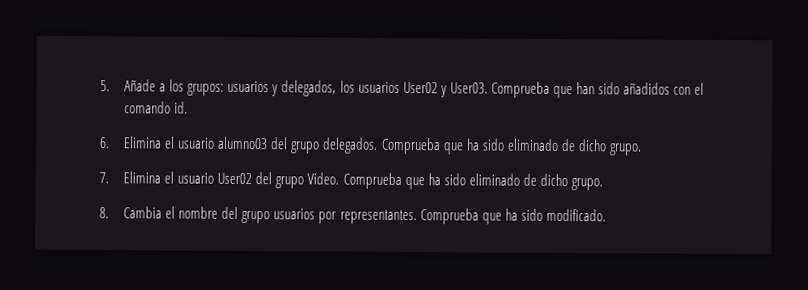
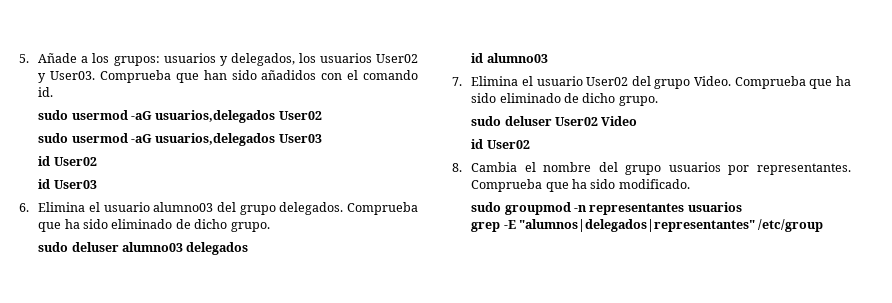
(189, 107) none -> [38,110,322,123] [38,133,322,146] [38,156,97,166] [38,179,97,189] // sudo usermod -aG usuarios,delegados User02 // sudo usermod -aG usuarios,delegados User03 // id User02 // id User03
(642, 149) none -> [38,242,249,255] [471,53,548,63] // sudo deluser alumno03 delegados // id alumno03
(603, 184) none -> [471,116,638,126] [471,139,530,149] // sudo deluser User02 Video // id User02
(606, 215) none -> [471,202,742,215] [471,219,824,232] // sudo groupmod -n representantes usuarios // grep -E "alumnos|delegados|representantes" /etc/group

